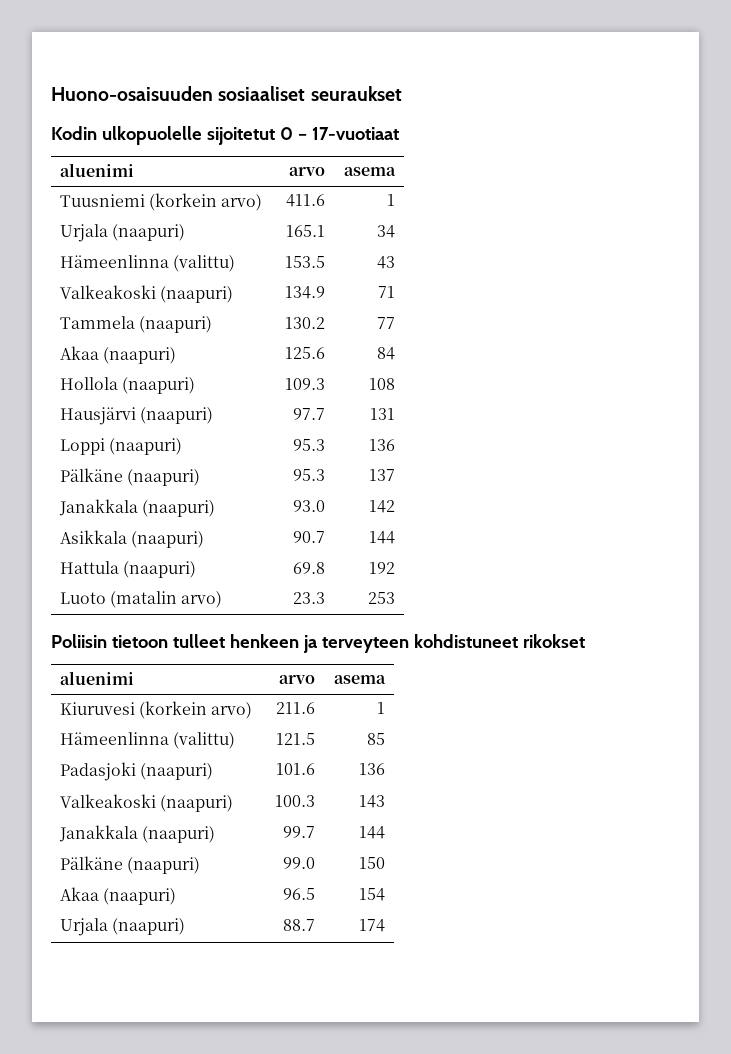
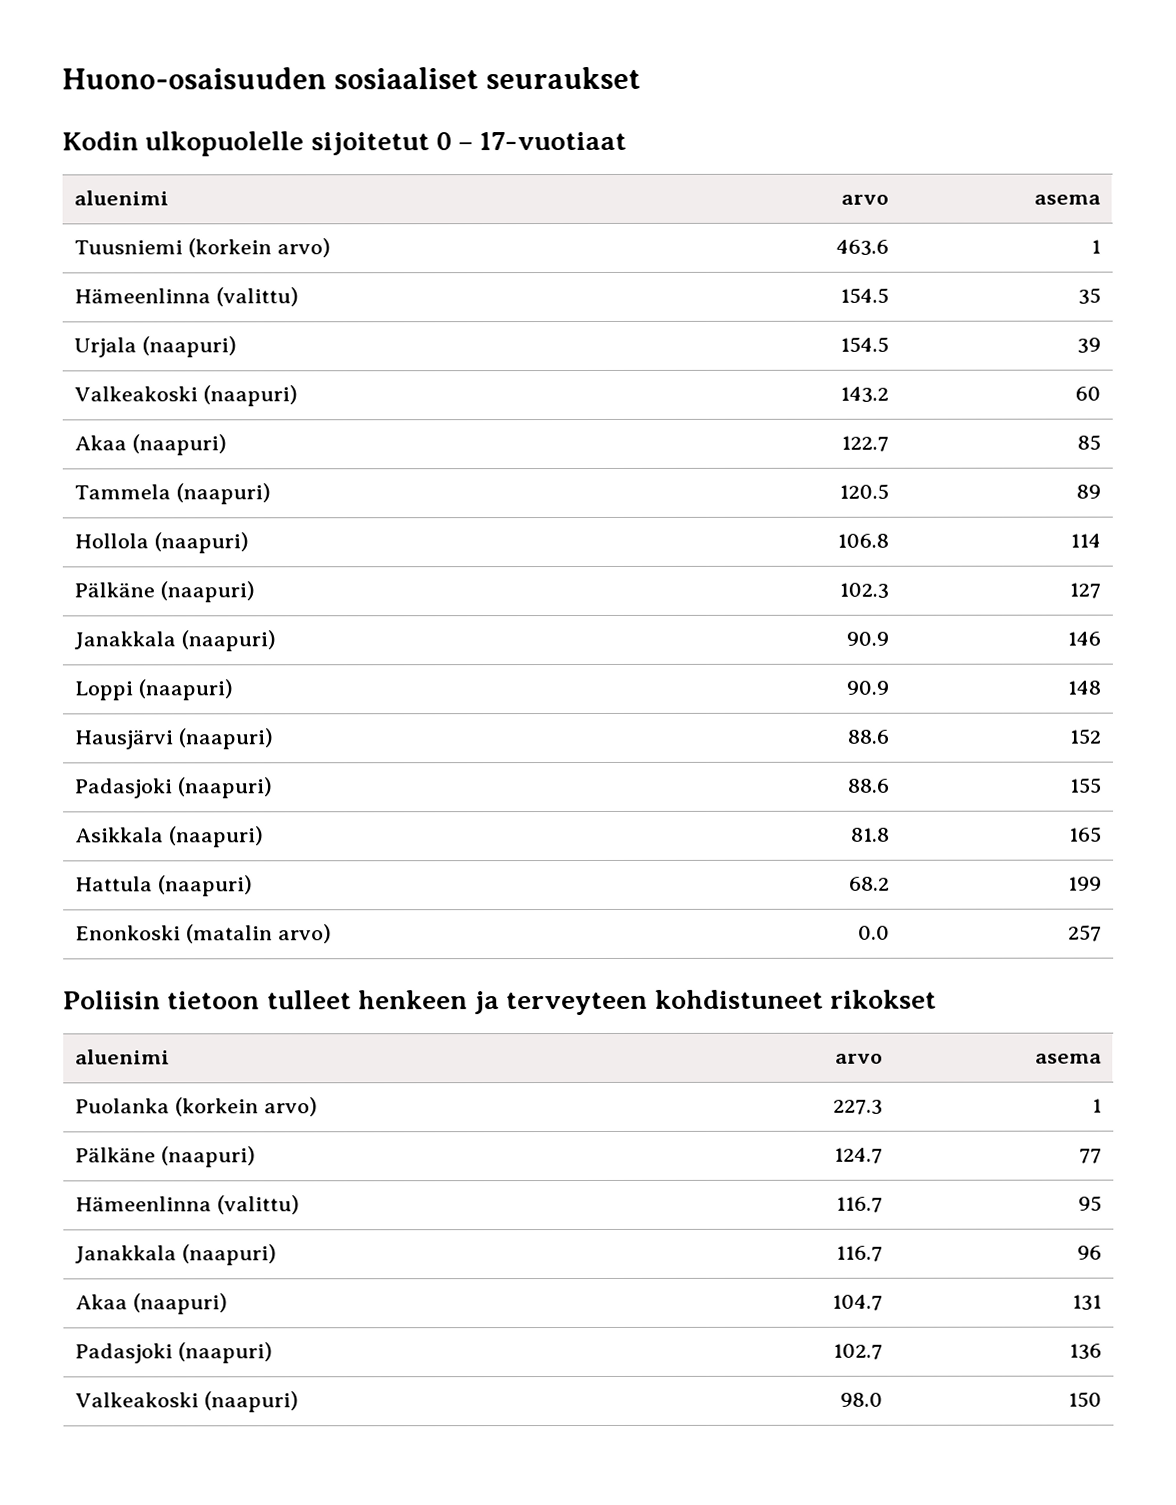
[286,194,326,207] [387,194,396,206] [59,224,186,242] [286,225,326,237] [377,225,396,238] [59,255,236,272] [285,256,326,268] [377,256,396,269] [59,285,234,303] [285,286,326,299] [378,286,396,298] [59,316,213,333] [285,317,326,329] [377,317,396,329] [59,346,177,364] [285,347,326,359] [377,347,396,360] [59,377,196,394] [285,378,326,390] [369,378,396,390] [59,407,214,425] [293,408,326,420] [370,408,396,420] [59,438,183,455] [293,439,326,451] [369,439,396,451] [59,468,201,486] [293,469,326,481] [369,469,396,481] [58,499,216,517] [293,500,326,512] [369,500,396,513] 411.6 | 1 // Urjala (naapuri) | 165.1 | 34 // Hämeenlinna (valittu) | 153.5 | 43 // Valkeakoski (naapuri) | 134.9 | 71 // Tammela (naapuri) | 130.2 | 77 // Akaa (naapuri) | 125.6 | 84 // Hollola (naapuri) | 109.3 | 108 // Hausjärvi (naapuri) | 97.7 | 131 // Loppi (naapuri) | 95.3 | 136 // Pälkäne (naapuri) | 95.3 | 137 // Janakkala (naapuri) | 93.0 | 142 -> [835,239,889,256] [1090,239,1101,254] [74,287,299,307] [839,287,889,304] [1077,287,1101,305] [74,336,237,358] [839,336,889,353] [1076,337,1101,354] [74,385,298,407] [839,386,889,403] [1074,386,1101,401] [74,434,227,456] [840,435,889,452] [1076,434,1101,451] [74,483,271,505] [838,483,889,500] [1075,484,1101,499] [74,532,249,554] [836,533,889,548] [1069,533,1101,548] [74,581,255,603] [838,582,889,599] [1068,582,1101,599] [74,630,276,652] [845,631,889,646] [1066,631,1101,646] [74,679,233,701] [845,680,889,695] [1066,680,1101,695] [74,728,273,750] [846,729,889,744] [1068,728,1101,745] [75,777,273,799] [847,778,890,793] [1069,777,1102,794] 463.6 | 1 // Hämeenlinna (valittu) | 154.5 | 35 // Urjala (naapuri) | 154.5 | 39 // Valkeakoski (naapuri) | 143.2 | 60 // Akaa (naapuri) | 122.7 | 85 // Tammela (naapuri) | 120.5 | 89 // Hollola (naapuri) | 106.8 | 114 // Pälkäne (naapuri) | 102.3 | 127 // Janakkala (naapuri) | 90.9 | 146 // Loppi (naapuri) | 90.9 | 148 // Hausjärvi (naapuri) | 88.6 | 152 // Padasjoki (naapuri) | 88.6 | 155
[293,531,326,543] [369,531,396,544] 90.7 | 144 -> [850,827,890,842] [1068,826,1102,843] 81.8 | 165
[293,562,326,574] [369,562,396,574] [59,592,106,604] 69.8 | 192 // Luoto -> [848,876,890,891] [1067,876,1102,891] [75,925,182,941] 68.2 | 199 // Enonkoski
[293,592,326,604] [368,592,396,604] 23.3 | 253 -> [857,925,890,940] [1067,924,1102,942] 0.0 | 257
[59,701,253,719] [276,702,316,714] [377,702,386,714] [59,732,236,749] [276,733,316,745] [367,733,386,745] [59,762,214,781] [276,763,316,775] Kiuruvesi (korkein arvo) | 211.6 | 1 // Hämeenlinna (valittu) | 121.5 | 85 // Padasjoki (naapuri) | 101.6 -> [75,1097,318,1117] [832,1099,883,1115] [1091,1098,1102,1113] [75,1146,256,1168] [833,1147,883,1164] [1078,1148,1102,1164] [75,1195,300,1215] [835,1196,883,1213] [1077,1195,1102,1212] [75,1244,277,1266] [835,1245,883,1262] [1076,1245,1102,1260] [75,1293,228,1315] [831,1294,883,1311] [1071,1294,1102,1311] [75,1342,273,1364] [832,1343,883,1360] Puolanka (korkein arvo) | 227.3 | 1 // Pälkäne (naapuri) | 124.7 | 77 // Hämeenlinna (valittu) | 116.7 | 95 // Janakkala (naapuri) | 116.7 | 96 // Akaa (naapuri) | 104.7 | 131 // Padasjoki (naapuri) | 102.7
[275,795,316,807] [359,795,386,808] [58,825,216,843] [283,826,316,838] [359,826,386,839] [59,856,201,874] [283,857,316,869] [359,857,386,869] [59,887,177,905] [283,888,316,900] [359,888,386,901] [59,918,186,936] [283,919,316,931] [359,919,386,932] 100.3 | 143 // Janakkala (naapuri) | 99.7 | 144 // Pälkäne (naapuri) | 99.0 | 150 // Akaa (naapuri) | 96.5 | 154 // Urjala (naapuri) | 88.7 | 174 -> [839,1392,883,1407] [1067,1391,1102,1408] 98.0 | 150

